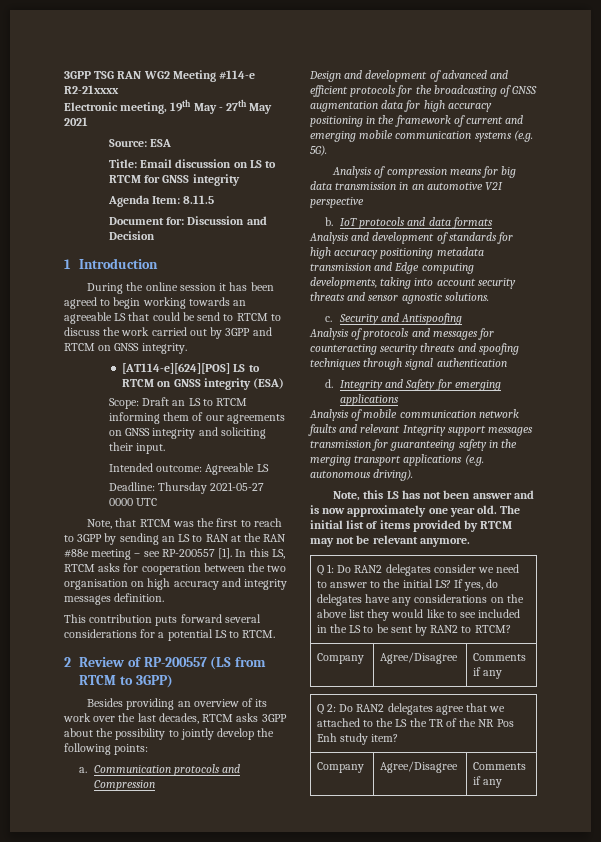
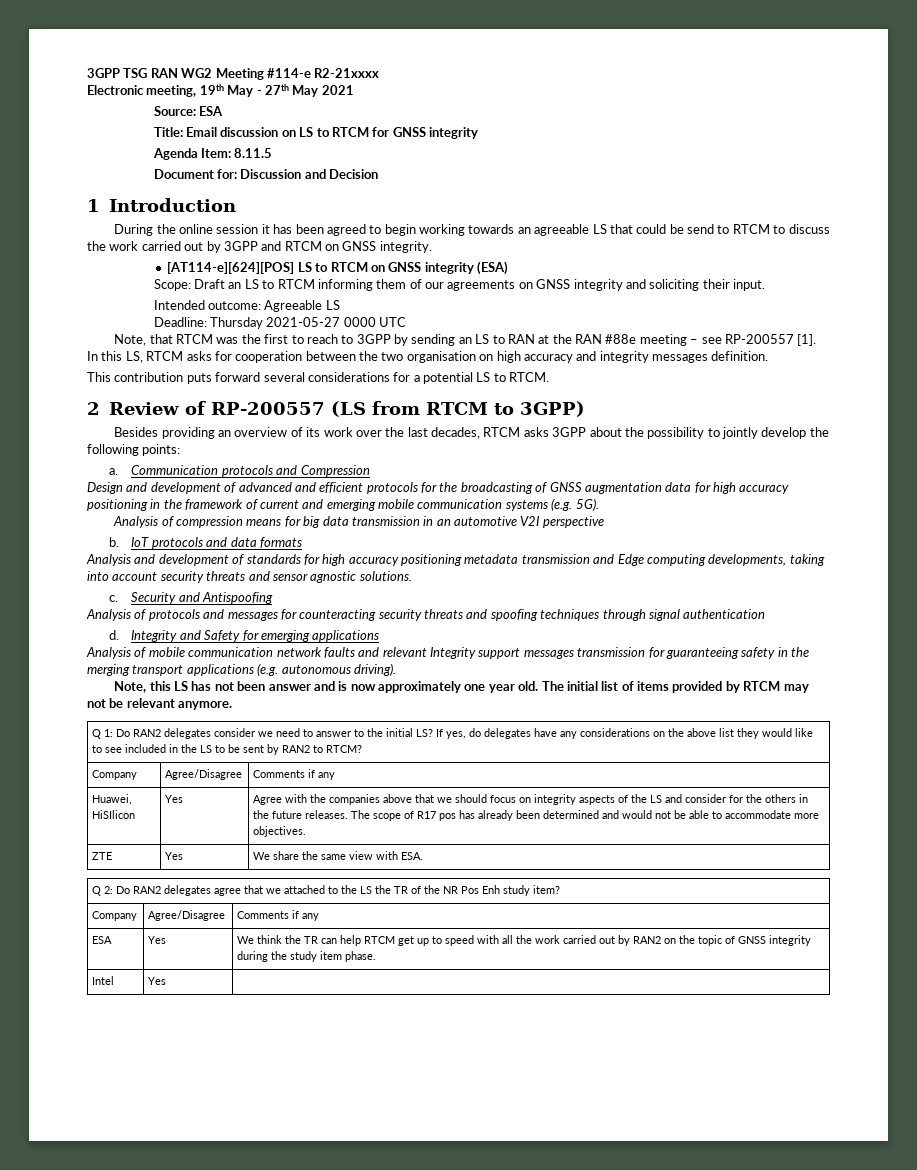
(502, 674) none -> [92,794,133,805] [92,810,136,819] [165,795,184,803] [253,794,809,805] [253,810,820,821] [253,826,307,837] [92,852,113,860] [165,852,184,860] [253,851,424,860] // Huawei, HiSIlicon | Yes | Agree with the companies above that we should focus on integrity aspects of the LS and consider for the others in the future releases. The scope of R17 pos has already been determined and would not be able to accommodate more objectives. // ZTE | Yes | We share the same view with ESA.
(502, 783) none -> [92,936,113,944] [148,936,167,944] [237,935,812,946] [237,951,377,962] [92,976,115,985] [148,977,167,985] // ESA | Yes | We think the TR can help RTCM get up to speed with all the work carried out by RAN2 on the topic of GNSS integrity during the study item phase. // Intel | Yes |

